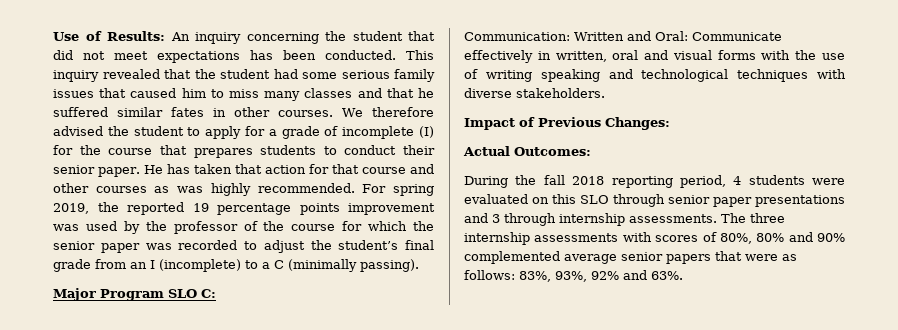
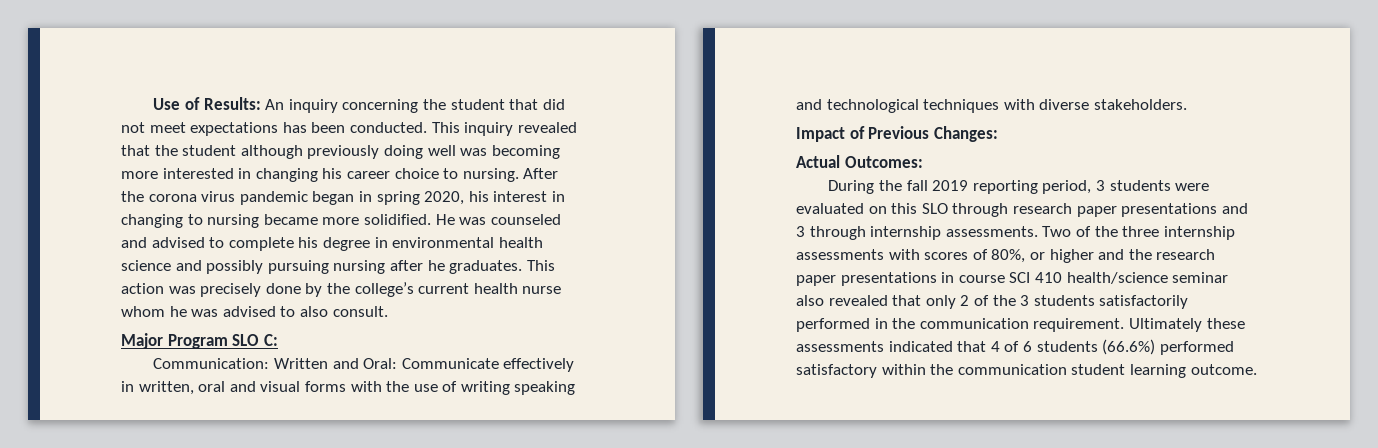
[273,69,435,82] [53,88,434,101] [53,107,434,117] [53,126,435,139] [53,145,435,158] [53,164,434,177] [53,183,434,196] [53,202,435,215] [53,221,434,234] [53,240,434,253] [53,259,419,272] had some serious family issues that caused him to miss many classes and that he suffered similar fates in other courses. We therefore advised the student to apply for a grade of incomplete (I) for the course that prepares students to conduct their senior paper. He has taken that action for that course and other courses as was highly recommended. For spring 2019, the reported 19 percentage points improvement was used by the professor of the course for which the senior paper was recorded to adjust the student’s final grade from an I (incomplete) to a C (minimally passing). -> [240,145,560,159] [121,168,559,182] [121,191,565,205] [121,214,561,228] [121,237,543,251] [121,260,555,274] [121,282,562,297] [121,306,388,317] although previously doing well was becoming more interested in changing his career choice to nursing. After the corona virus pandemic began in spring 2020, his interest in changing to nursing became more solidified. He was counseled and advised to complete his degree in environmental health science and possibly pursuing nursing after he graduates. This action was precisely done by the college’s current health nurse whom he was advised to also consult.
[572,176,605,185] 2018 -> [932,180,969,191] 2019
[733,176,742,185] 4 -> [1096,180,1106,191] 3
[668,195,710,204] senior -> [1012,203,1072,214] research
[721,213,746,223] The -> [1042,226,1118,237] Two of the
[756,232,845,242] [464,251,797,264] [464,270,683,282] 80% and 90% complemented average senior papers that were as follows: 83%, 93%, 92% and 63%. -> [1029,249,1216,263] [796,272,1229,286] [796,295,1189,309] [796,318,1245,332] [796,339,1234,355] [796,364,1257,378] or higher and the research paper presentations in course SCI 410 health/science seminar also revealed that only 2 of the 3 students satisfactorily performed in the communication requirement. Ultimately these assessments indicated that 4 of 6 students (66.6%) performed satisfactory within the communication student learning outcome.

